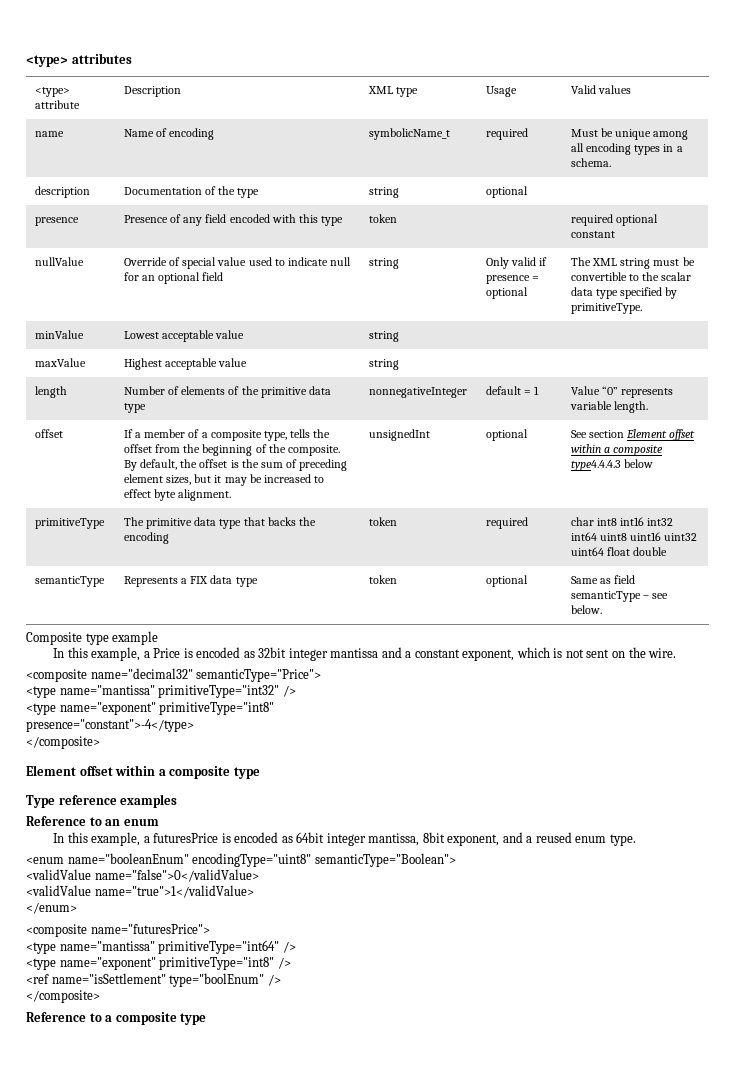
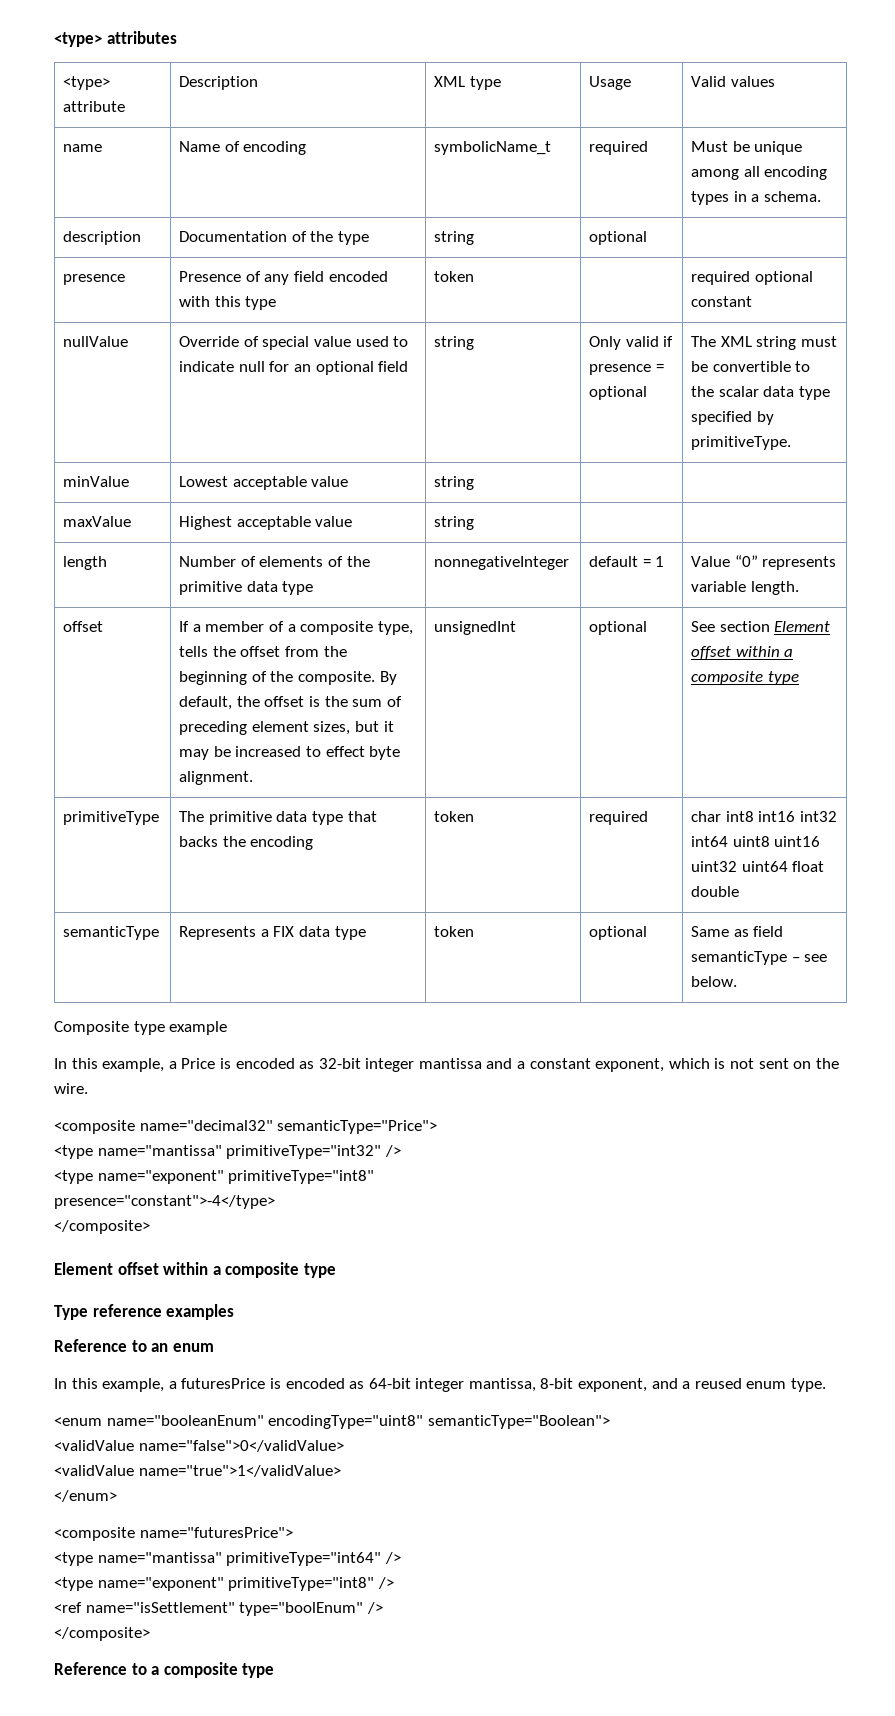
[571,459,654,471] type4.4.4.3 below -> [767,671,799,685] type
[258,647,287,658] 32bit -> [318,1058,361,1069] 32-bit
[296,832,325,843] 64bit -> [368,1378,411,1389] 64-bit
[422,832,445,843] 8bit -> [540,1378,574,1389] 8-bit

